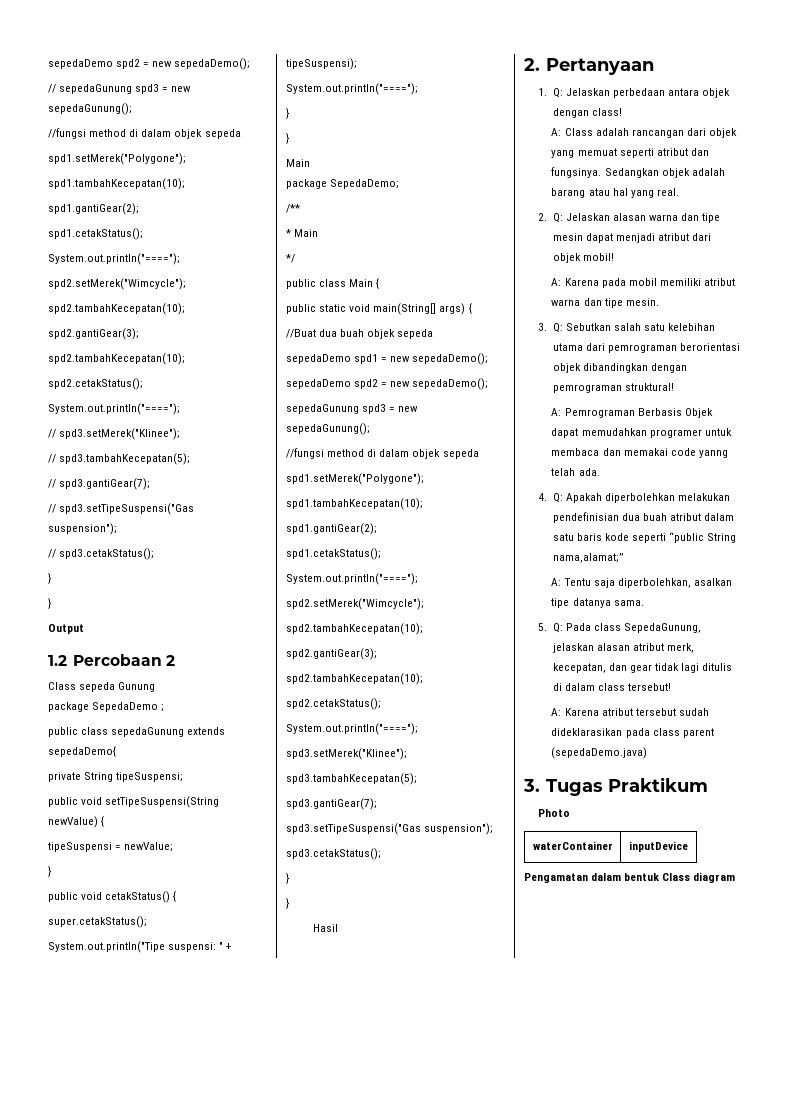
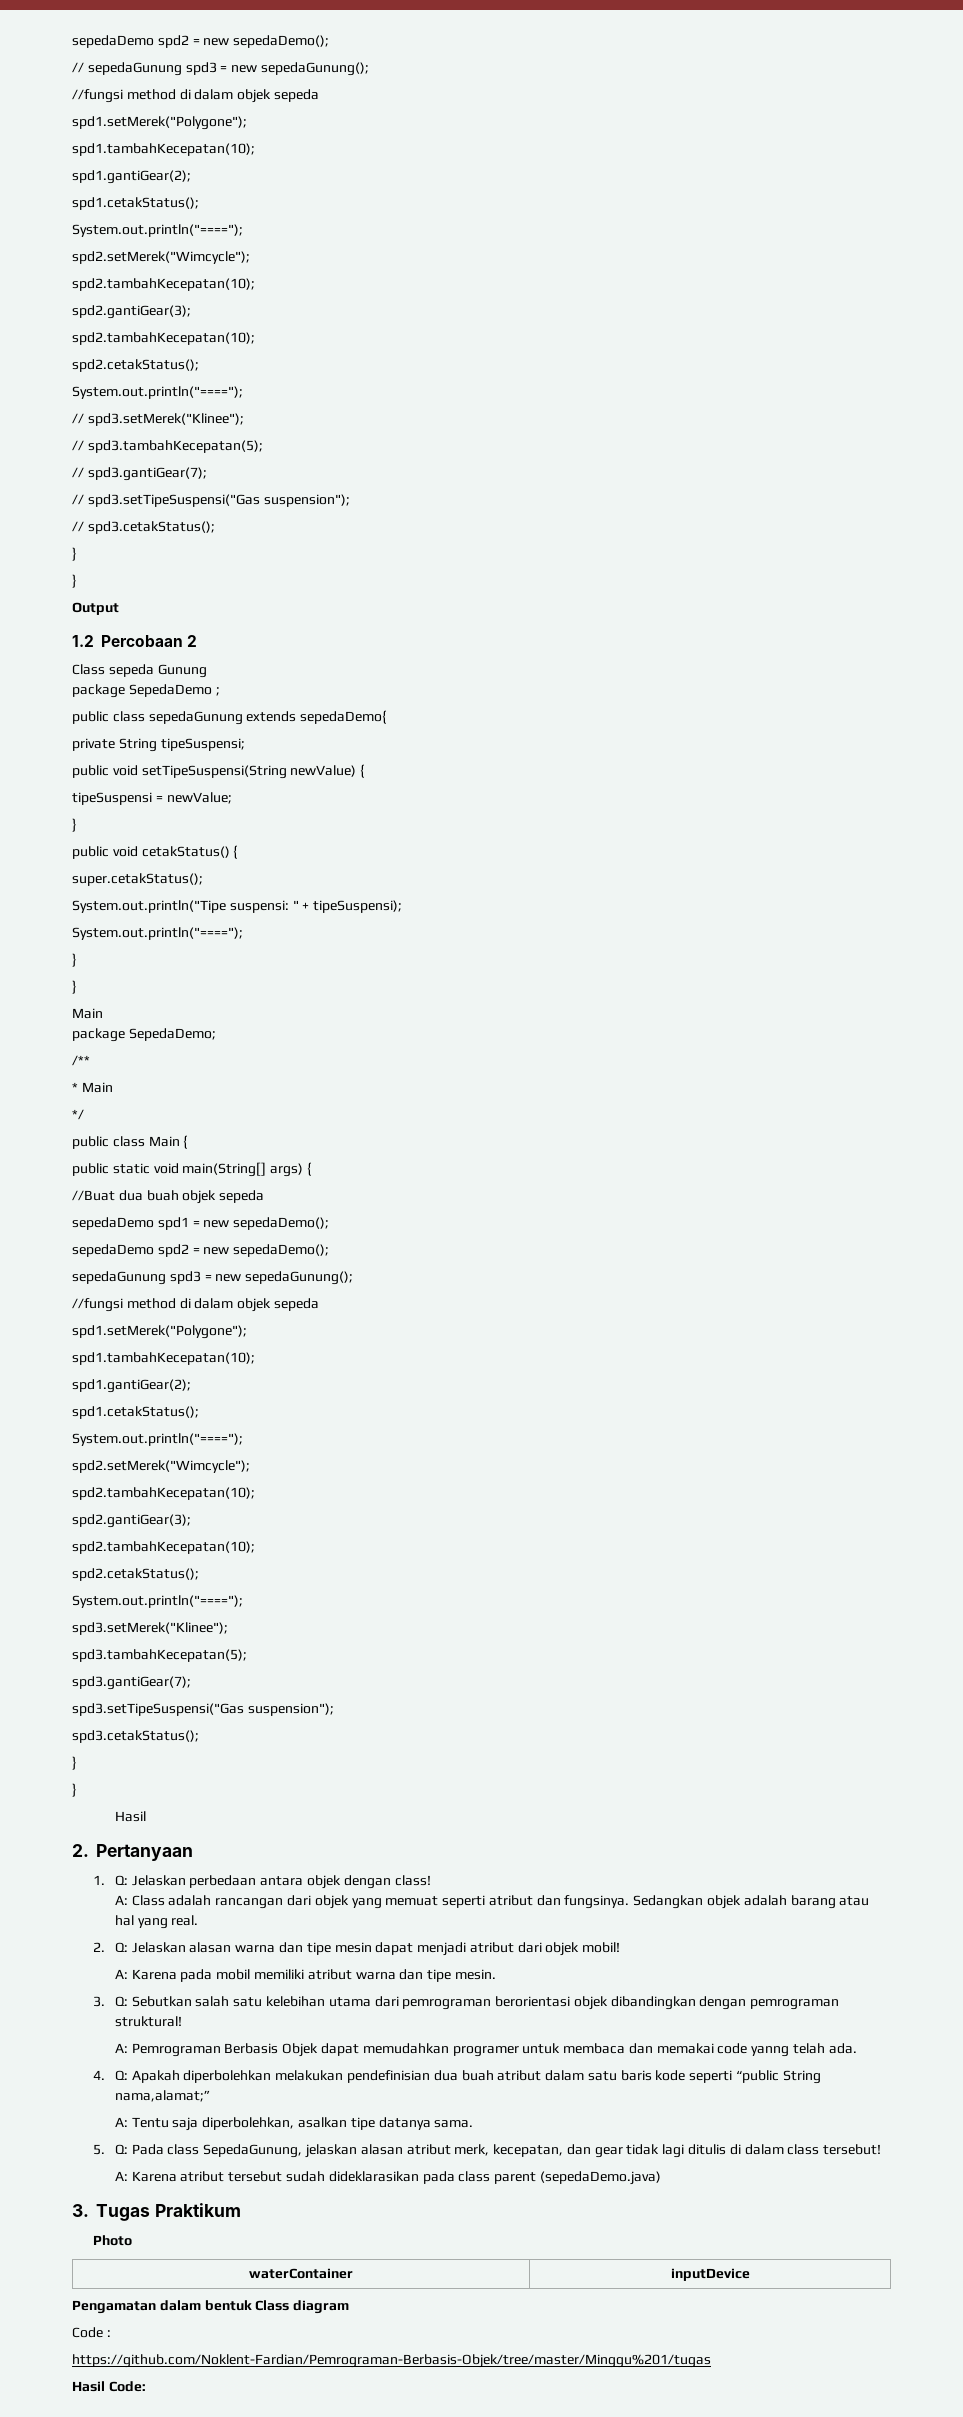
(736, 877) none -> [72,2327,111,2338] [72,2354,711,2368] [72,2381,146,2392] // Code : // https://github.com/Noklent-Fardian/Pemrograman-Berbasis-Objek/tree/master/Minggu%201/tugas // Hasil Code:

